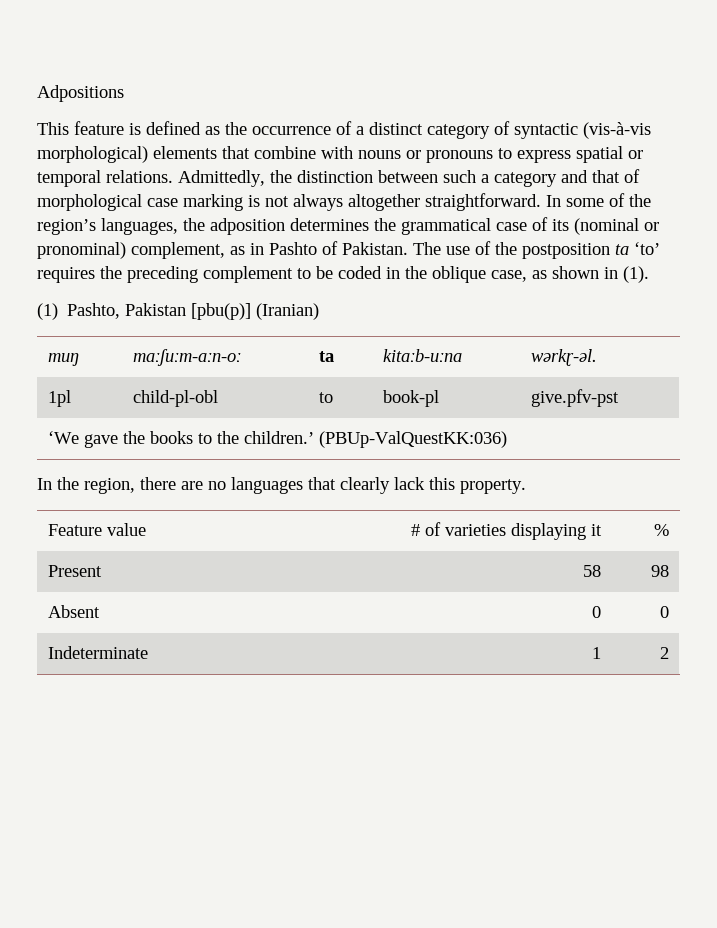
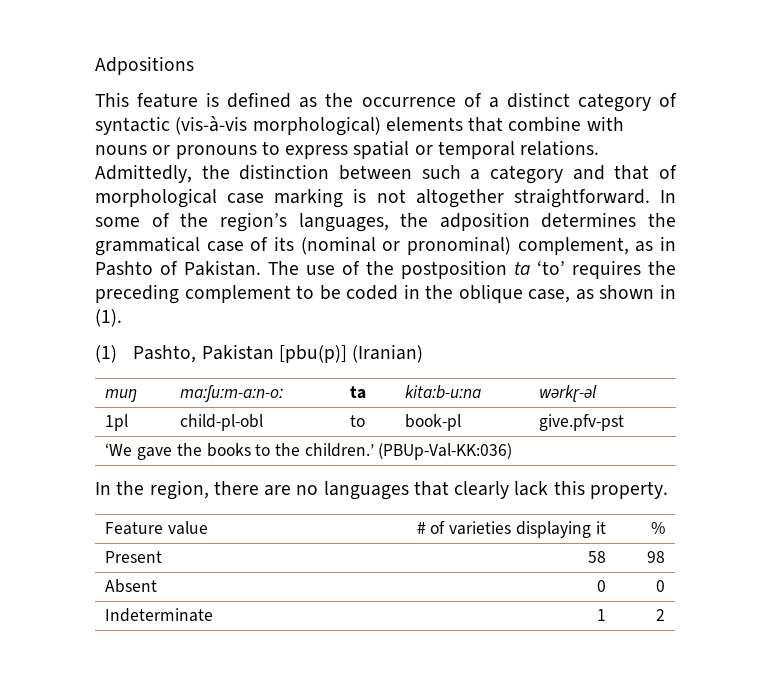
[293,194,343,211] always -> (406, 196) none
[530,349,597,366] wərkɽ-əl. -> [539,385,598,402] wərkɽ-əl
[318,431,507,448] (PBUp-ValQuestKK:036) -> [378,443,513,460] (PBUp-Val-KK:036)

